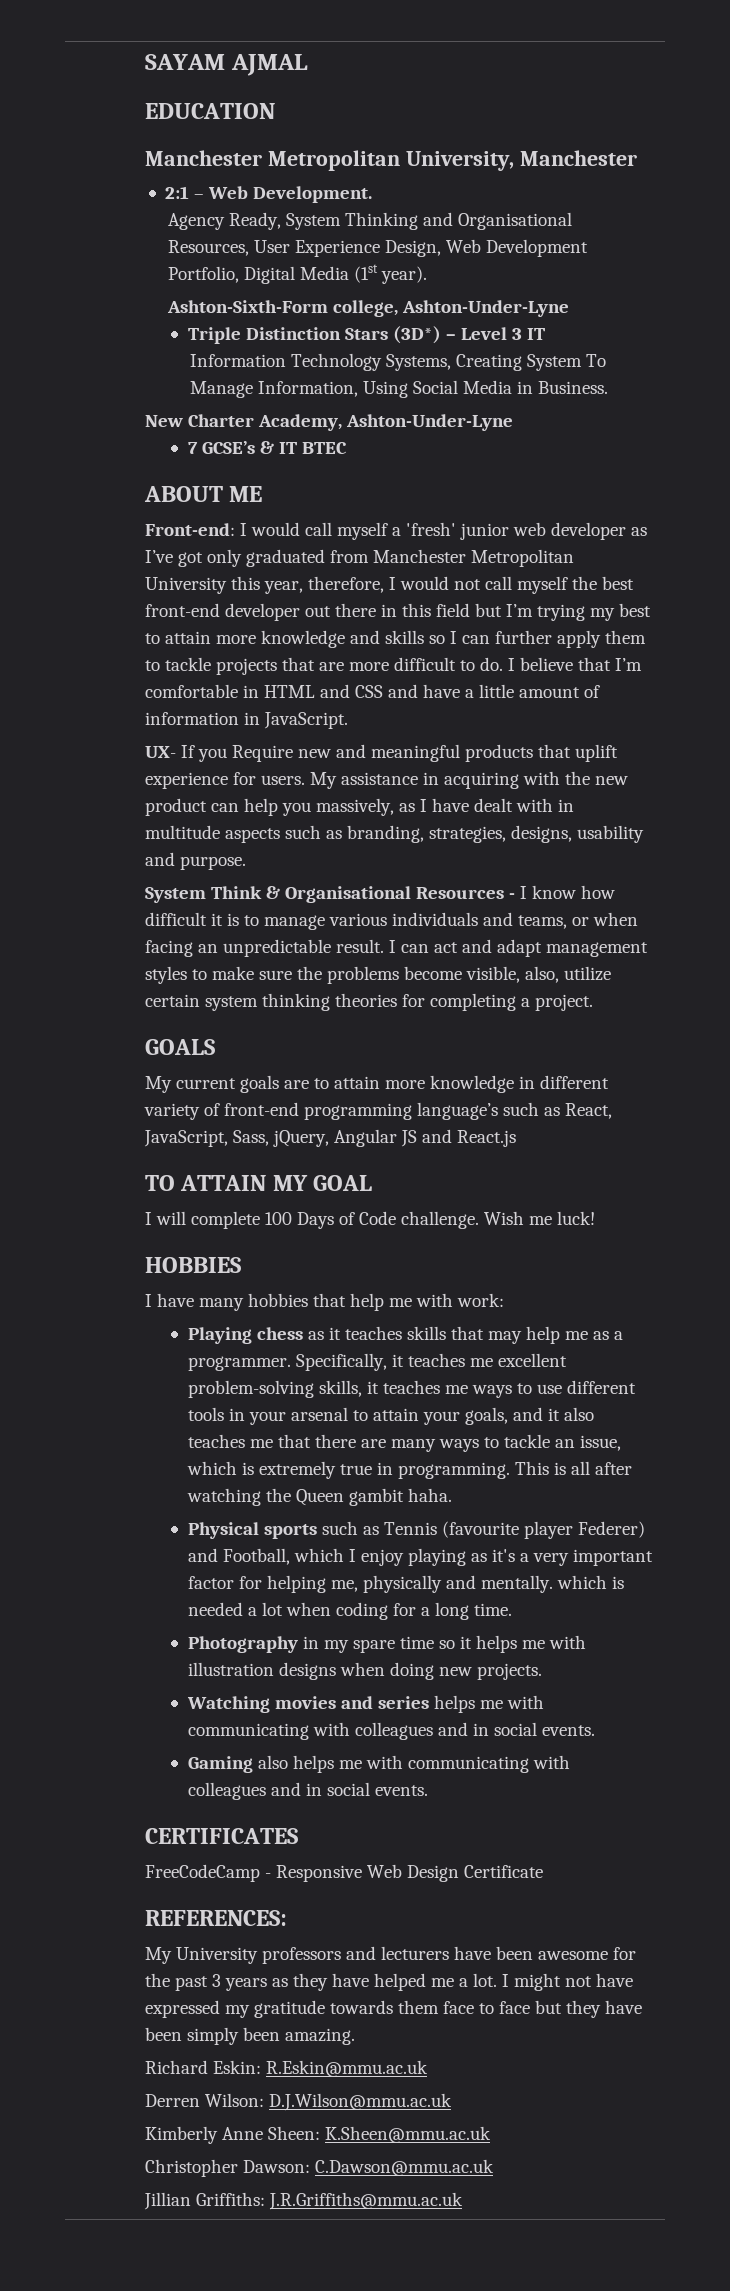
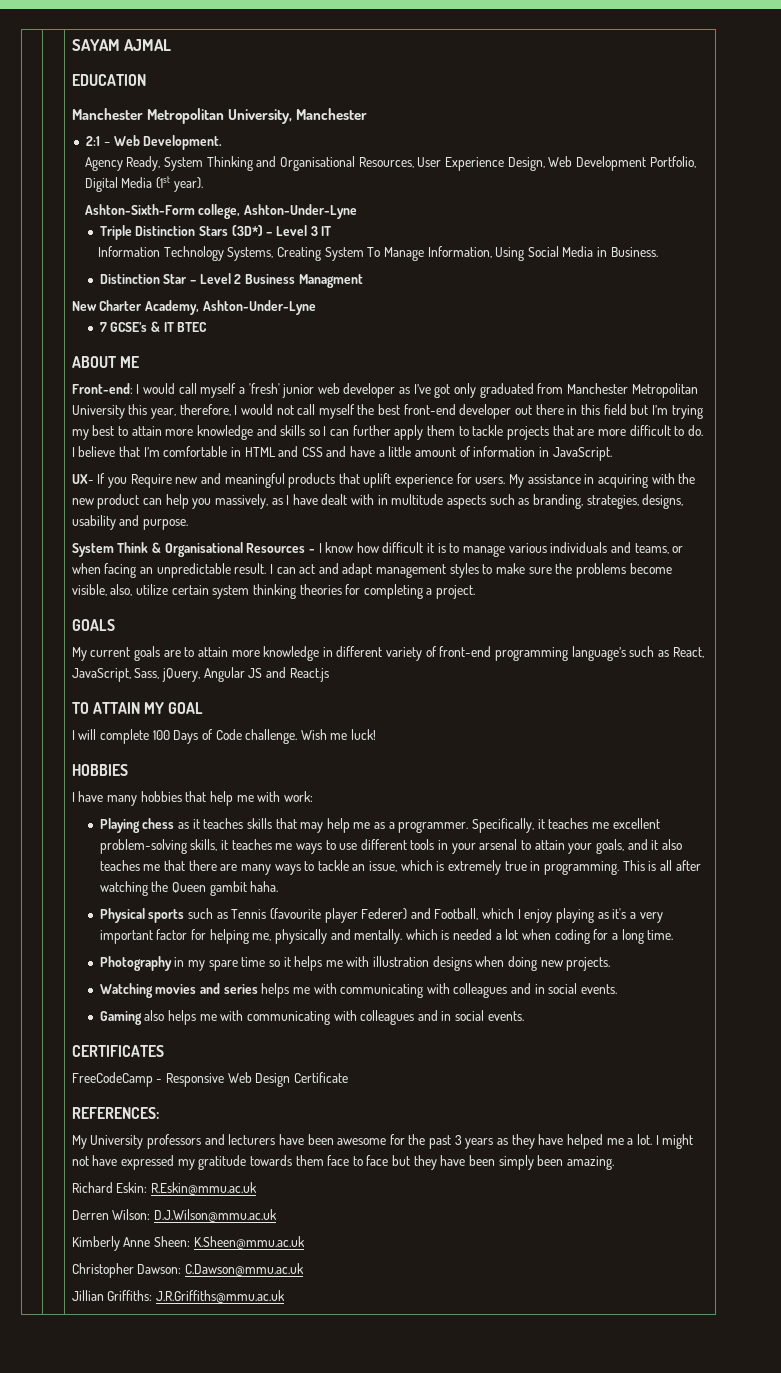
(609, 387) none -> [99,273,363,288] // Distinction Star – Level 2 Business Managment

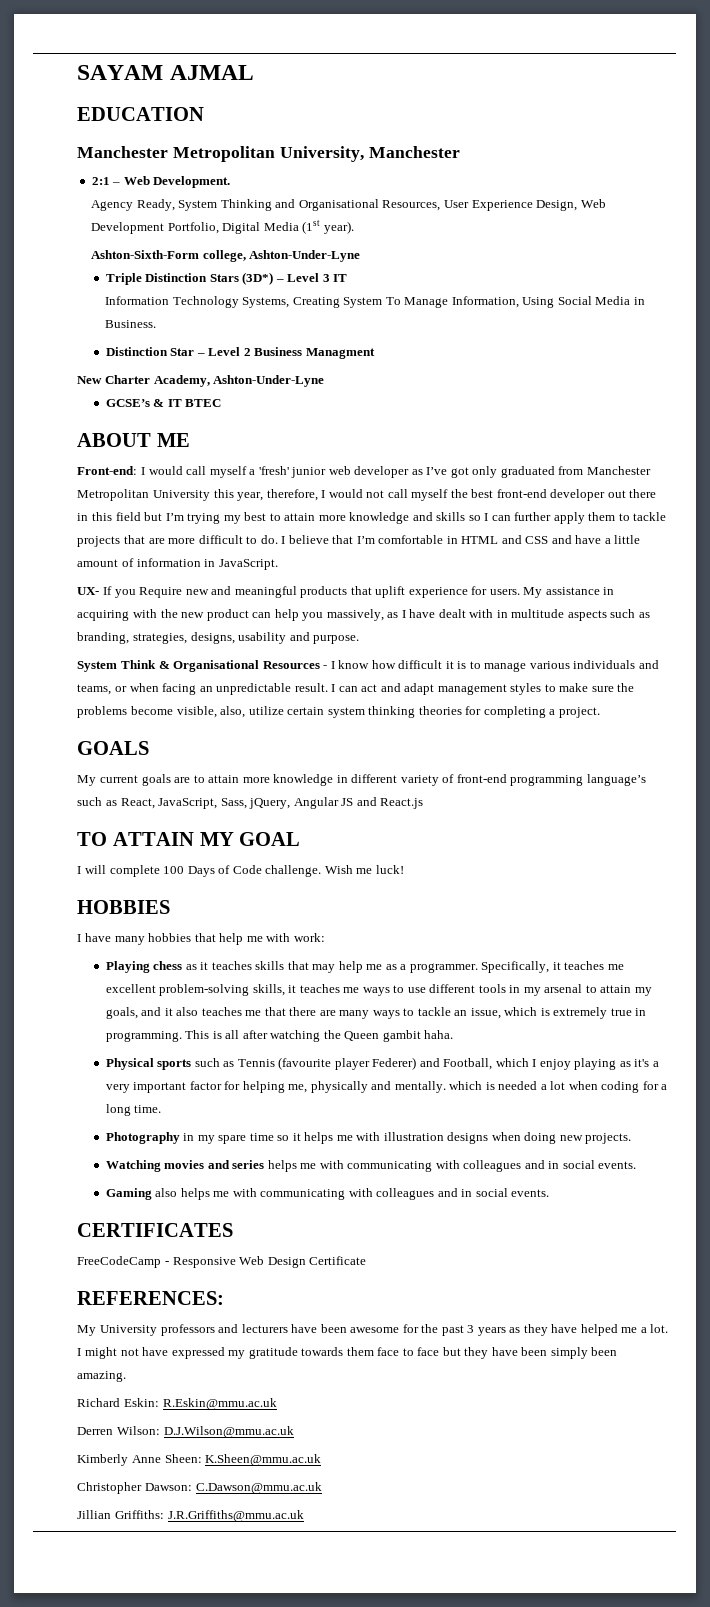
[99,322,107,332] 7 -> (325, 381) none
[451,843,476,854] your -> [523,987,541,996] my
[568,843,593,854] your -> [634,987,652,996] my

